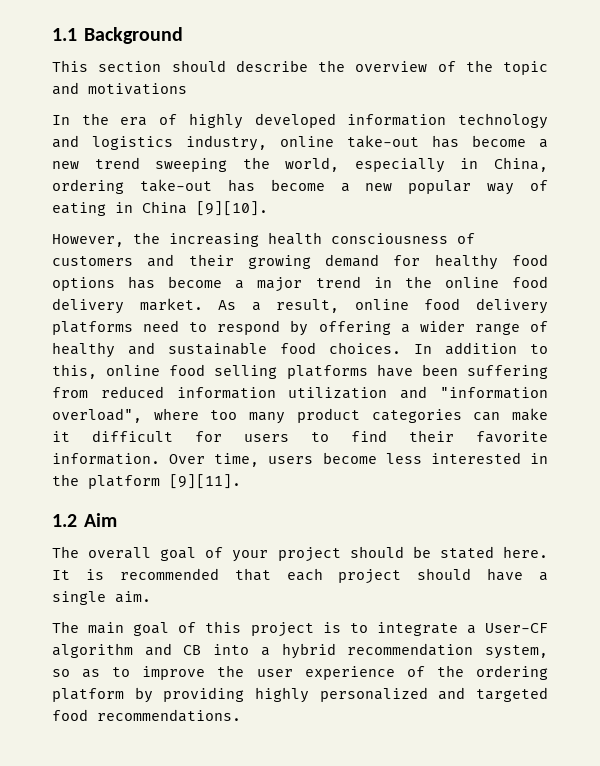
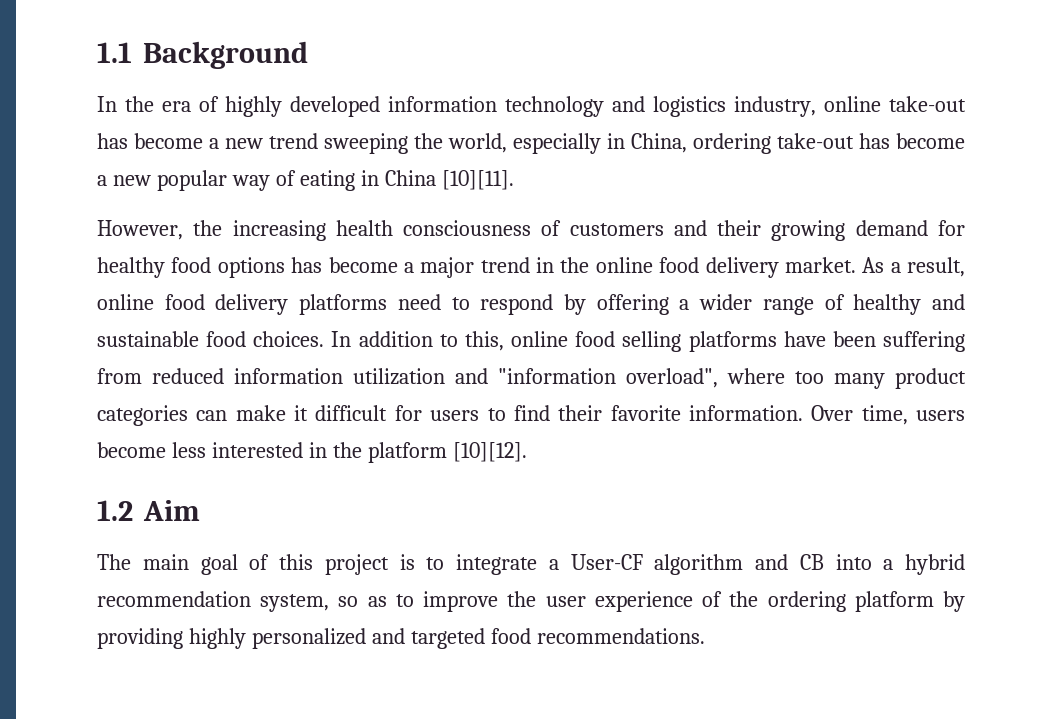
[52,60,548,75] [52,82,187,95] // This section should describe the overview of the topic and motivations -> (308, 55) none
[196,201,268,216] [9][10]. -> [441,170,514,190] [10][11].
[169,474,241,489] [9][11]. -> [452,442,527,462] [10][12].
[52,546,548,562] [52,568,548,584] [52,591,151,605] // The overall goal of your project should be stated here. It is recommended that each project should have a single aim. -> (200, 510) none

